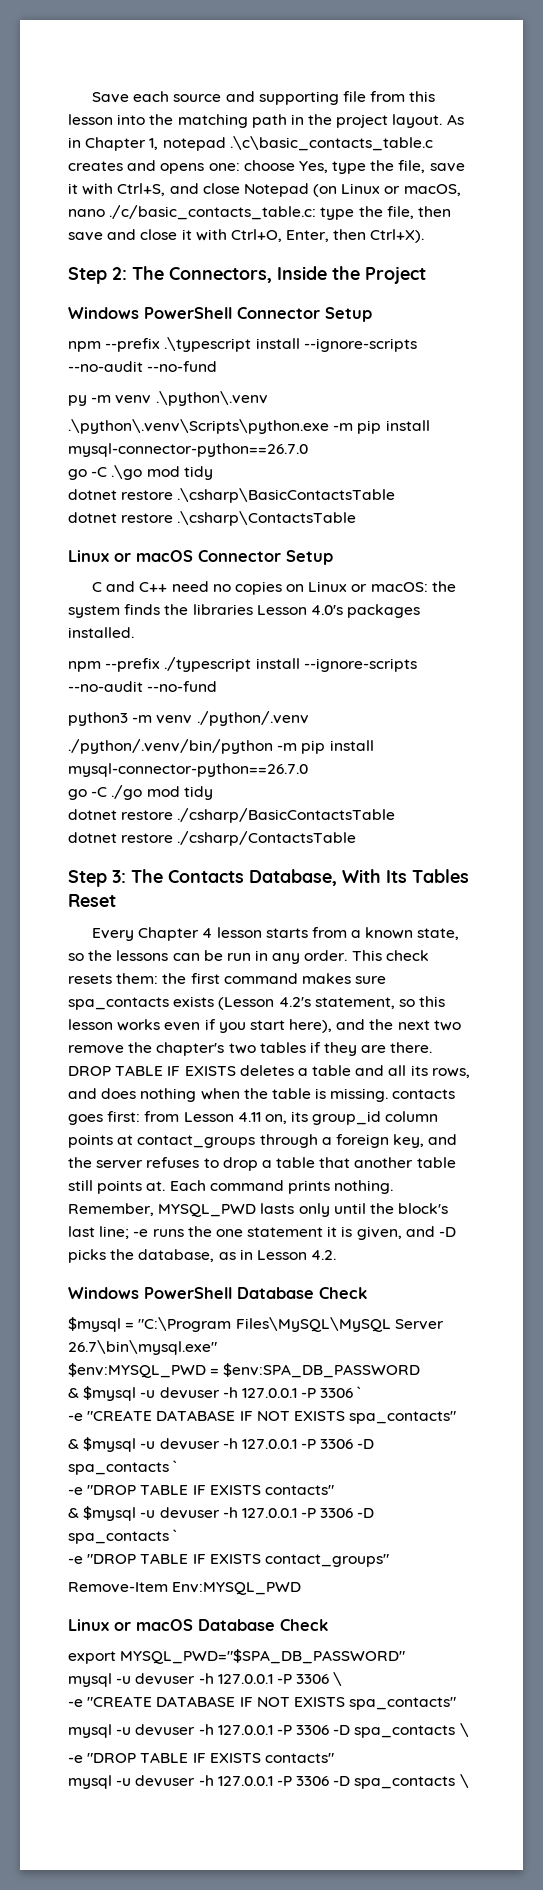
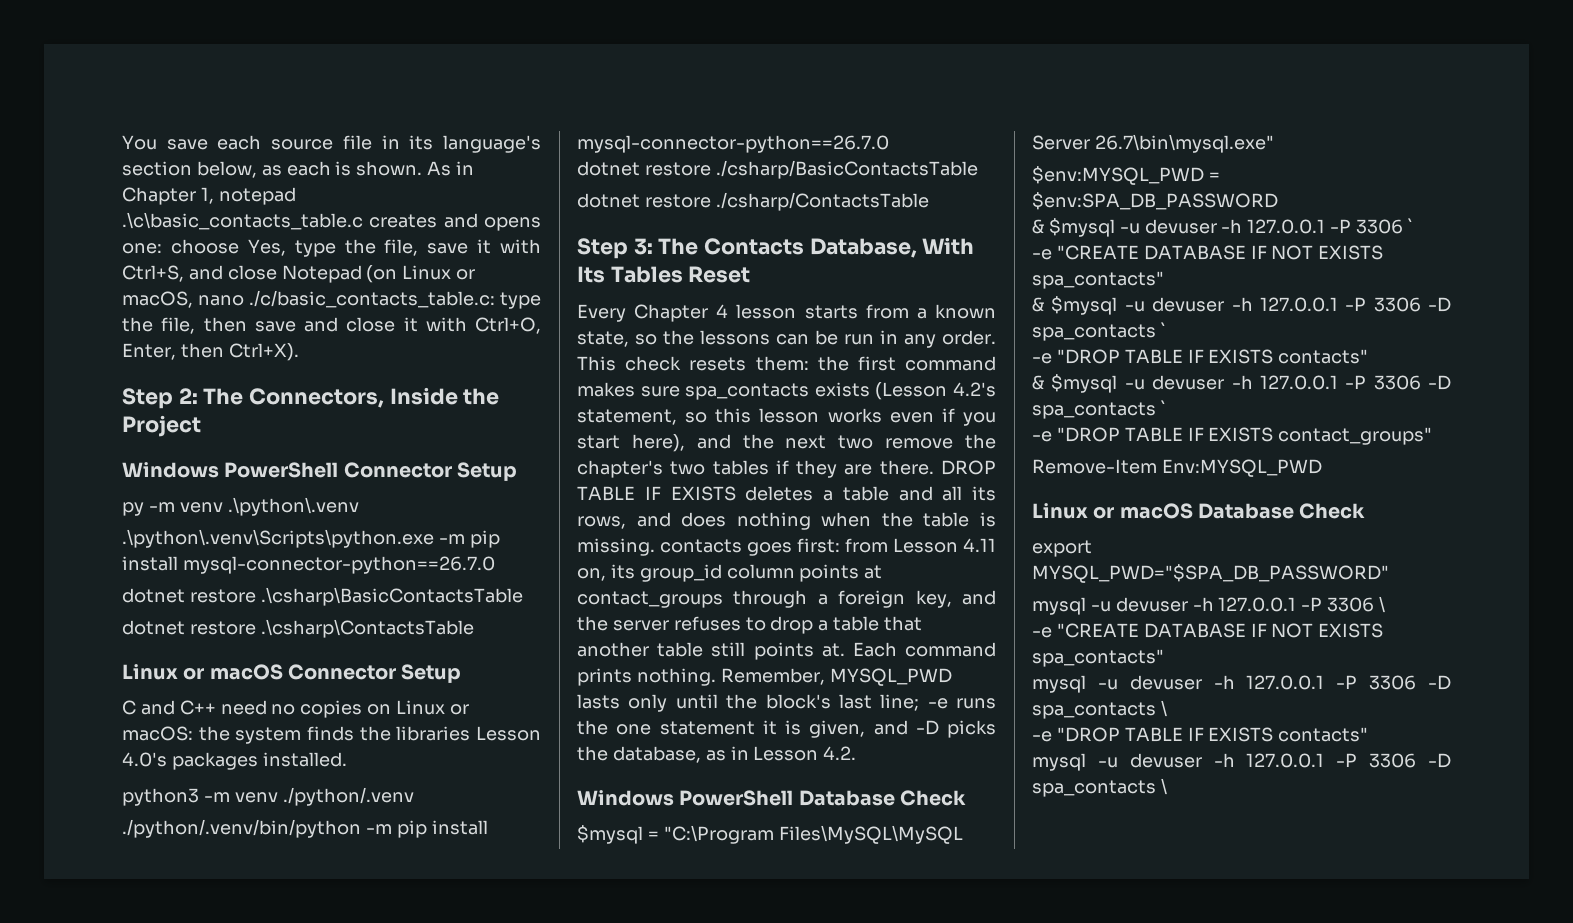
[91,91,436,105] [68,114,443,128] Save each source and supporting file from this lesson into the matching path in the project layout. -> [122,135,541,153] [122,161,423,178] You save each source file in its language's section below, as each is shown.
[68,337,417,352] [68,361,218,372] // npm --prefix .\typescript install --ignore-scripts --no-audit --no-fund -> (517, 471) none
[68,465,213,480] // go -C .\go mod tidy -> (495, 565) none
[68,657,417,672] [68,681,218,692] // npm --prefix ./typescript install --ignore-scripts --no-audit --no-fund -> (347, 759) none
[68,785,213,800] // go -C ./go mod tidy -> (889, 144) none

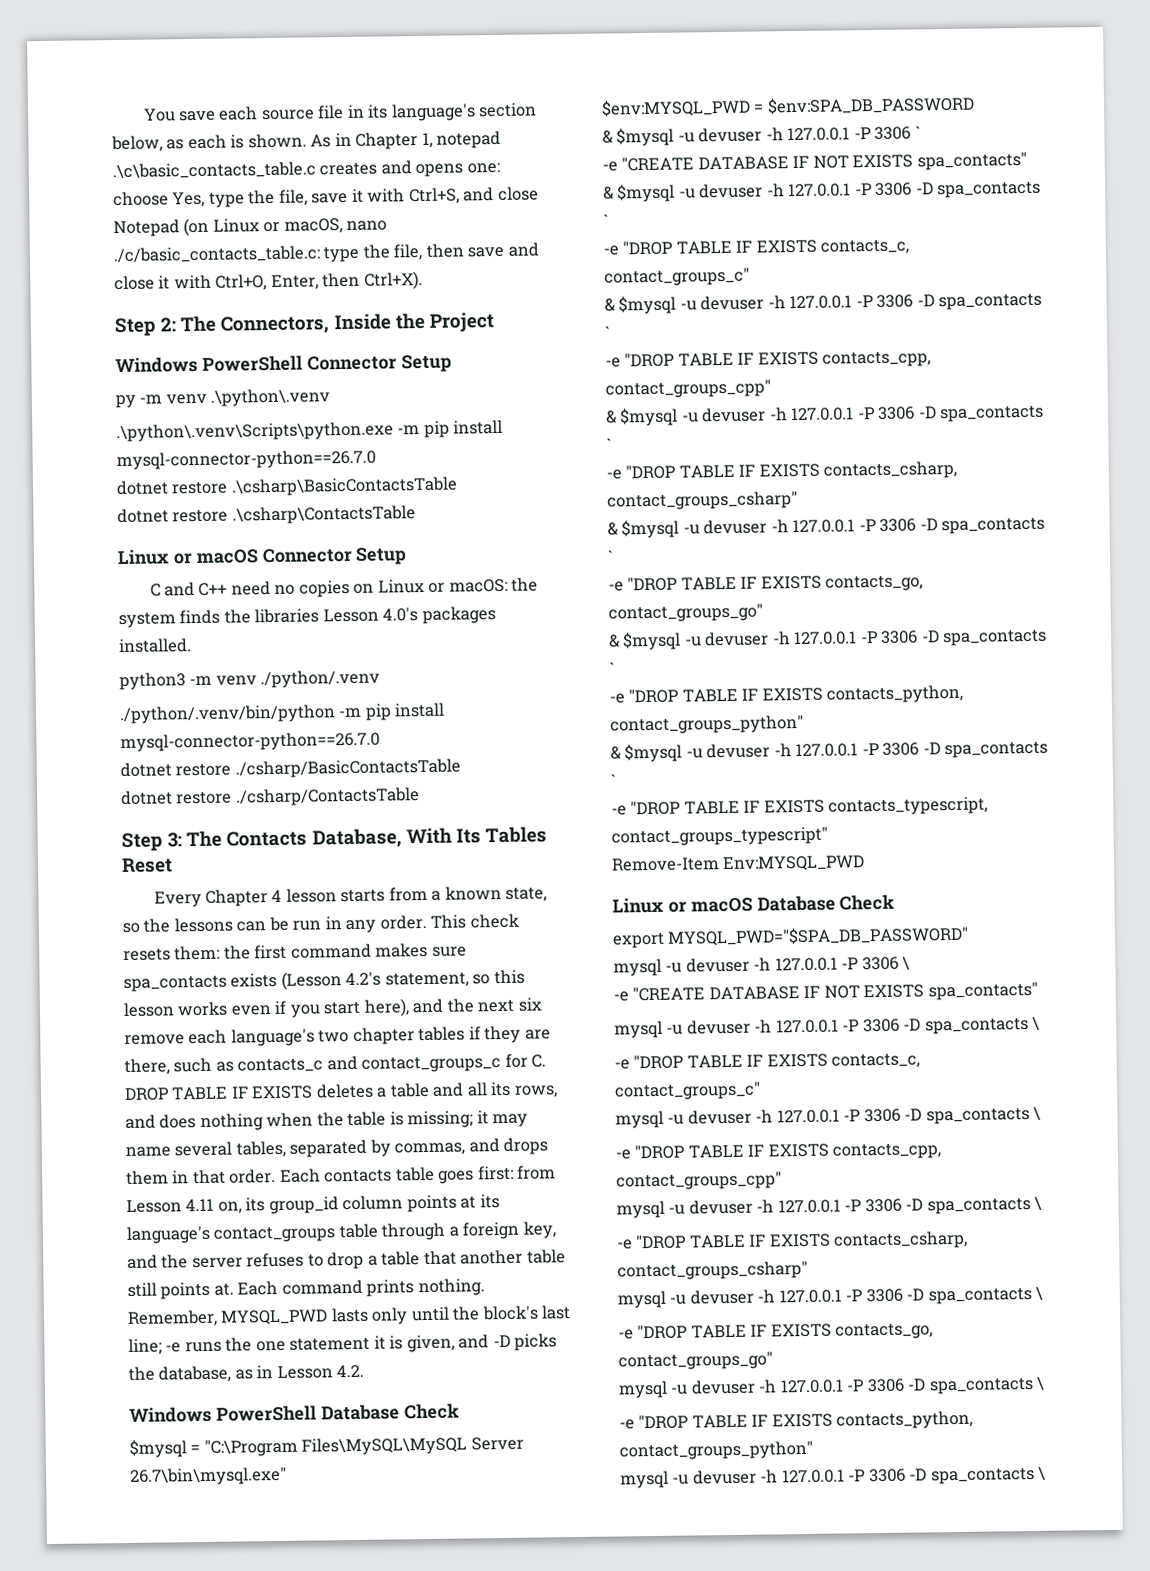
[838,434,997,449] [577,460,934,478] two remove the chapter's two tables if they are there. -> [517,997,542,1012] [124,1025,551,1047] [124,1053,547,1075] six remove each language's two chapter tables if they are there, such as contacts_c and contact_groups_c for C.
[577,538,742,556] missing. contacts -> [407,1110,529,1129] [125,1137,549,1158] [126,1166,435,1185] missing; it may name several tables, separated by commas, and drops them in that order. Each contacts table
[577,591,723,608] contact_groups -> [479,1194,500,1209] [126,1223,378,1244] its language's contact_groups table
[1278,349,1369,364] contacts" -> [820,239,910,255] [604,267,750,287] contacts_c, contact_groups_c"
[1278,427,1433,445] contact_groups" -> [822,351,932,368] [605,379,771,399] [606,405,1045,427] [606,438,612,451] [606,460,958,480] [607,491,798,511] [607,517,1046,539] [607,550,614,563] [608,575,924,592] [608,603,763,623] [609,629,1048,651] [609,662,615,675] [609,684,964,704] [610,714,804,735] [610,741,1049,763] [610,774,617,787] [611,796,989,816] [611,826,828,847] contacts_cpp, contact_groups_cpp" // & $mysql -u devuser -h 127.0.0.1 -P 3306 -D spa_contacts ` // -e "DROP TABLE IF EXISTS contacts_csharp, contact_groups_csharp" // & $mysql -u devuser -h 127.0.0.1 -P 3306 -D spa_contacts ` // -e "DROP TABLE IF EXISTS contacts_go, contact_groups_go" // & $mysql -u devuser -h 127.0.0.1 -P 3306 -D spa_contacts ` // -e "DROP TABLE IF EXISTS contacts_python, contact_groups_python" // & $mysql -u devuser -h 127.0.0.1 -P 3306 -D spa_contacts ` // -e "DROP TABLE IF EXISTS contacts_typescript, contact_groups_typescript"
[1278,727,1369,742] contacts" -> [831,1053,921,1069] [614,1081,761,1101] contacts_c, contact_groups_c"
(1167, 786) none -> [615,1143,942,1160] [616,1171,782,1191] [616,1196,1043,1219] [617,1230,969,1250] [617,1260,808,1281] [617,1286,1044,1309] [618,1323,934,1340] [618,1351,773,1371] [618,1376,1046,1399] [619,1410,974,1430] [619,1440,813,1461] [620,1466,1047,1489] // -e "DROP TABLE IF EXISTS contacts_cpp, contact_groups_cpp" // mysql -u devuser -h 127.0.0.1 -P 3306 -D spa_contacts \ // -e "DROP TABLE IF EXISTS contacts_csharp, contact_groups_csharp" // mysql -u devuser -h 127.0.0.1 -P 3306 -D spa_contacts \ // -e "DROP TABLE IF EXISTS contacts_go, contact_groups_go" // mysql -u devuser -h 127.0.0.1 -P 3306 -D spa_contacts \ // -e "DROP TABLE IF EXISTS contacts_python, contact_groups_python" // mysql -u devuser -h 127.0.0.1 -P 3306 -D spa_contacts \

